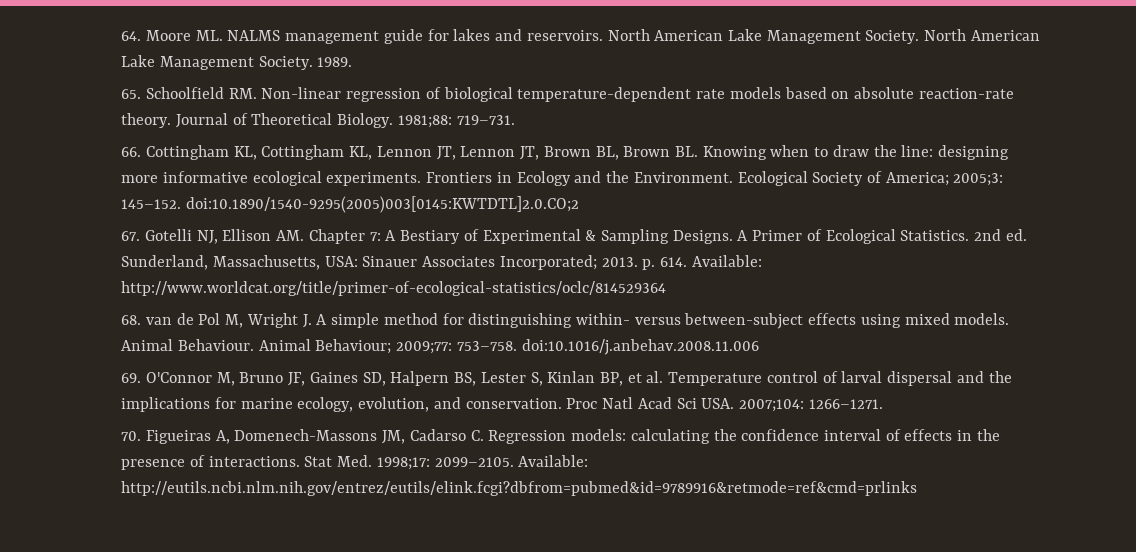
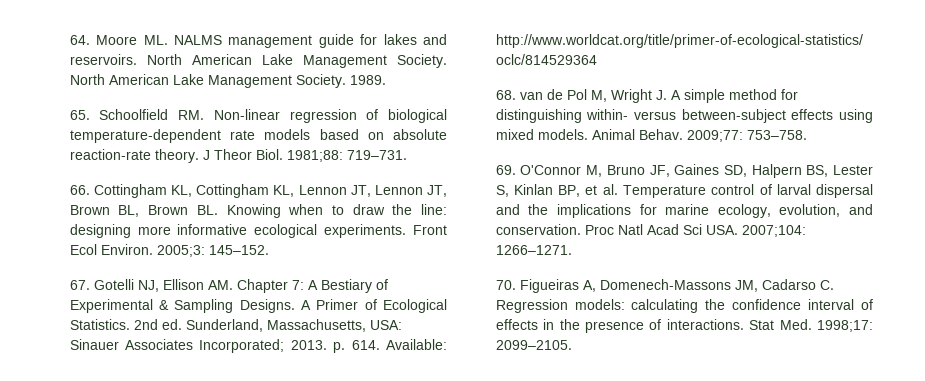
[175,113,394,128] Journal of Theoretical Biology. -> [202,149,283,160] J Theor Biol.
[426,171,949,186] Frontiers in Ecology and the Environment. Ecological Society of America; -> [413,225,447,235] [69,244,153,255] Front Ecol Environ.
[185,196,579,213] doi:10.1890/1540-9295(2005)003[0145:KWTDTL]2.0.CO;2 -> (269, 250) none
[177,339,392,354] Behaviour. Animal Behaviour; -> [638,129,683,140] Behav.
[521,339,759,355] doi:10.1016/j.anbehav.2008.11.006 -> (807, 135) none
[518,455,589,467] [121,481,918,496] Available: http://eutils.ncbi.nlm.nih.gov/entrez/eutils/elink.fcgi?dbfrom=pubmed&id=9789916&retmode=ref&cmd=prlinks -> (572, 345) none

